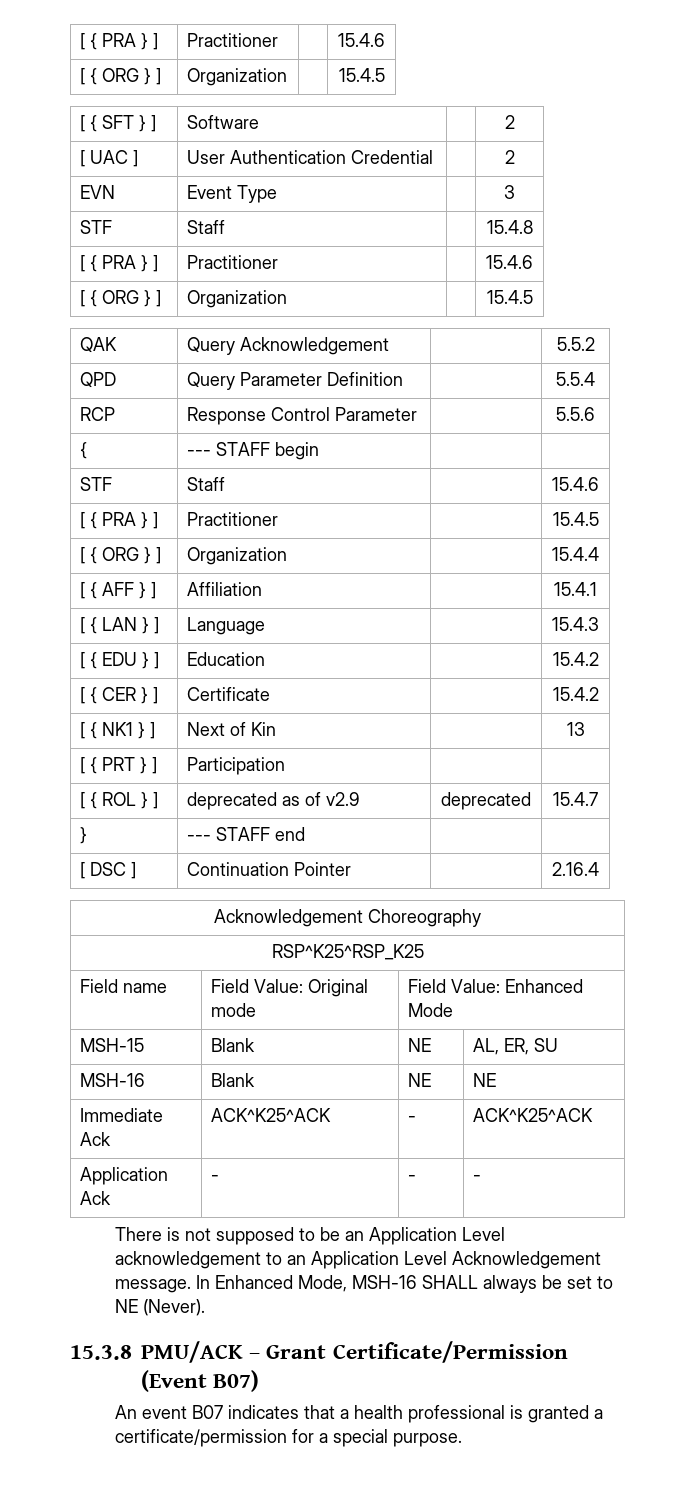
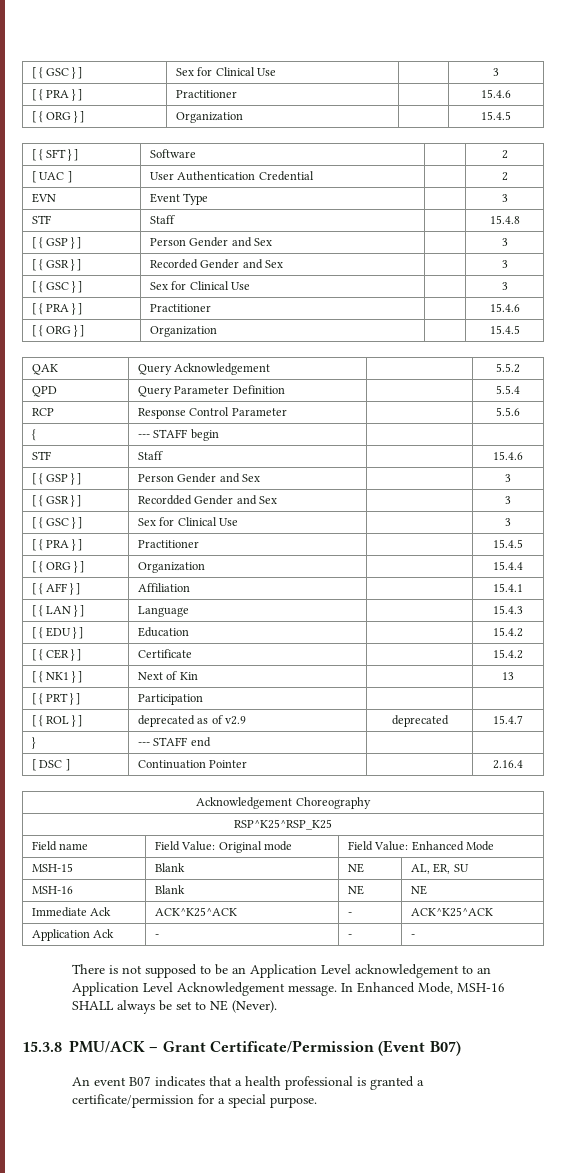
[80,33,98,50] [ { -> [31,67,83,79] [175,67,276,76] [493,68,499,76] [31,89,44,101] [ { GSC } ] | Sex for Clinical Use | | 3 // [ {
(533, 227) none -> [31,237,82,249] [149,237,272,247] [501,238,508,246] [31,259,82,271] [149,259,283,269] [501,260,508,268] [31,281,83,293] [149,281,250,290] [501,282,508,290] // [ { GSP } ] | Person Gender and Sex | | 3 // [ { GSR } ] | Recorded Gender and Sex | | 3 // [ { GSC } ] | Sex for Clinical Use | | 3
(599, 484) none -> [31,473,82,485] [137,473,260,483] [505,474,511,482] [31,495,82,507] [137,495,277,505] [505,496,511,504] [31,517,83,529] [137,517,238,526] [505,518,511,526] // [ { GSP } ] | Person Gender and Sex | | 3 // [ { GSR } ] | Recordded Gender and Sex | | 3 // [ { GSC } ] | Sex for Clinical Use | | 3

